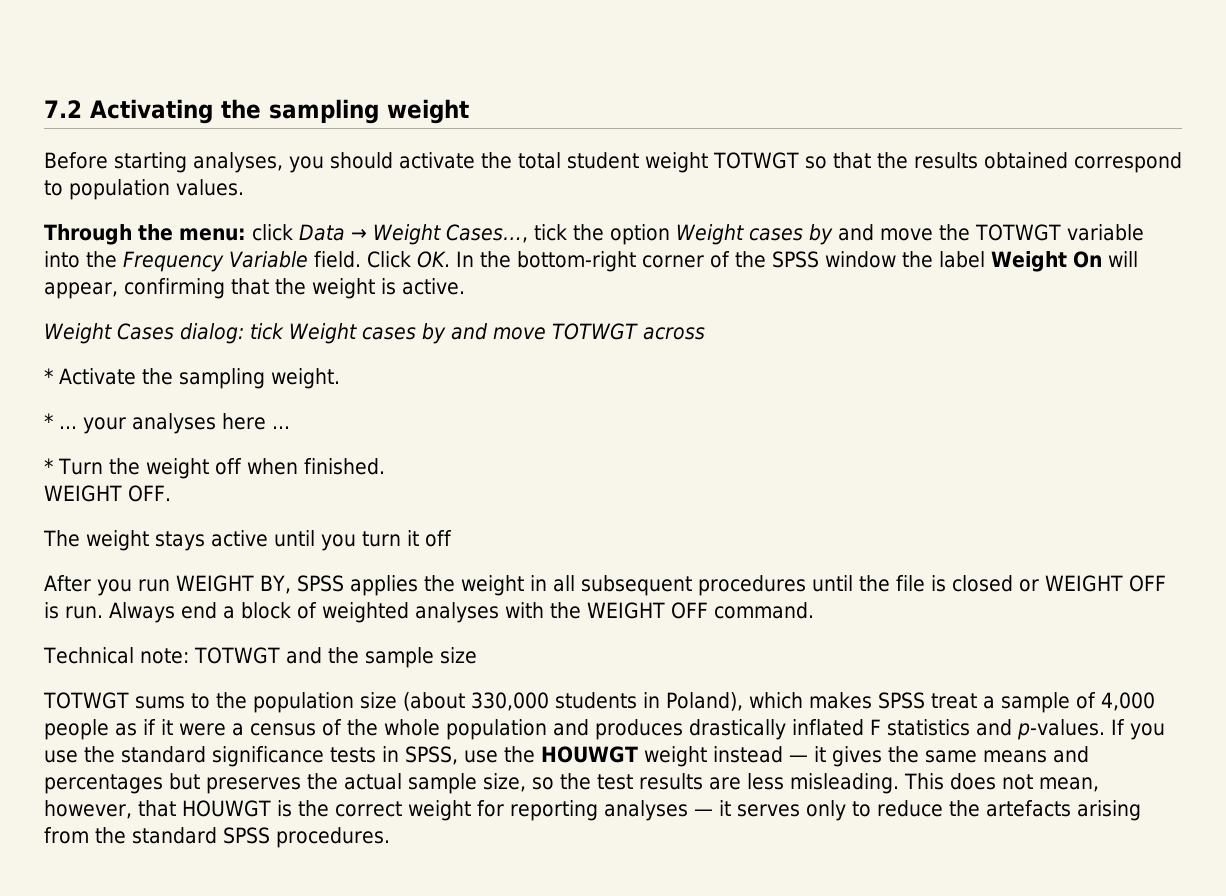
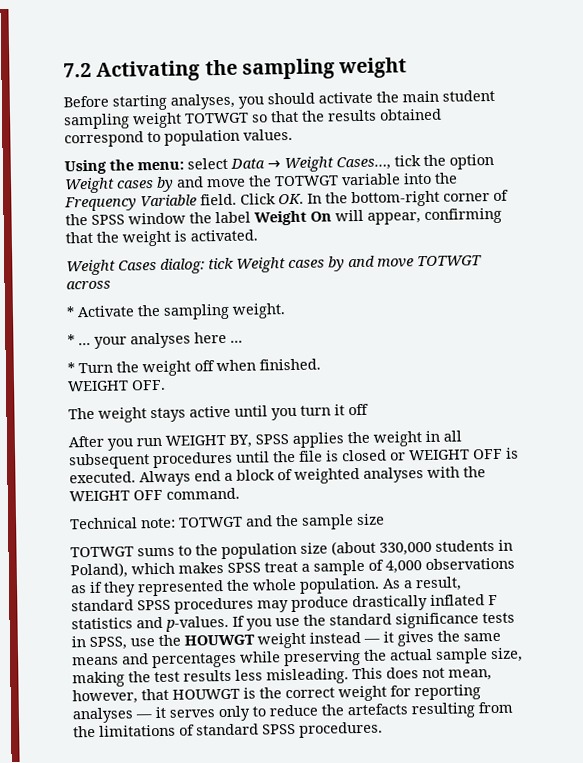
[518,152,639,169] total student -> [402,89,495,103] [64,113,130,130] main student sampling
[44,224,132,245] Through -> [64,159,107,175] Using
[252,224,293,241] click -> [187,157,228,170] select
[402,278,465,295] active. -> [190,229,258,242] activated.
[65,606,103,619] run. -> [69,471,136,484] executed.
[44,719,109,740] people -> [425,557,515,571] observations
[161,719,683,740] it were a census of the whole population and produces -> [103,576,462,597] [71,596,349,614] they represented the whole population. As a result, standard SPSS procedures may produce
[169,773,301,794] but preserves -> [240,650,361,667] while preserving
[532,777,554,790] so -> [72,671,125,688] making
[709,777,741,790] are -> (232, 675) none
[1076,800,1141,821] arising -> [411,702,476,719] resulting
(126, 835) none -> [99,724,195,737] limitations of

